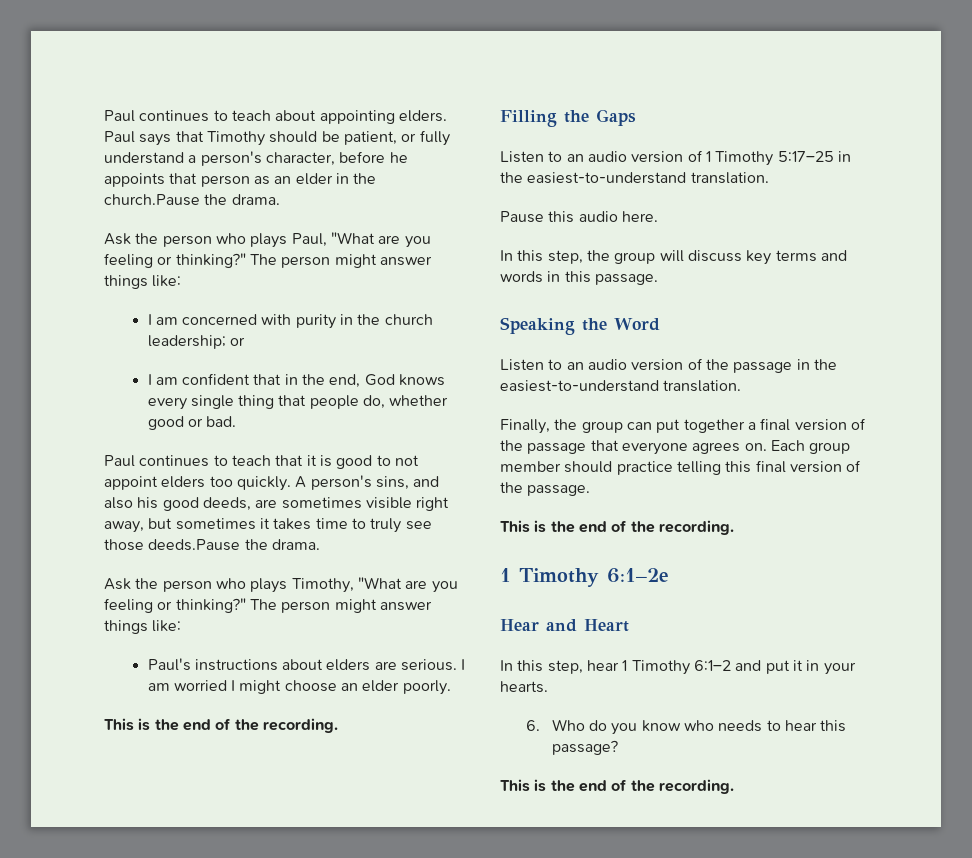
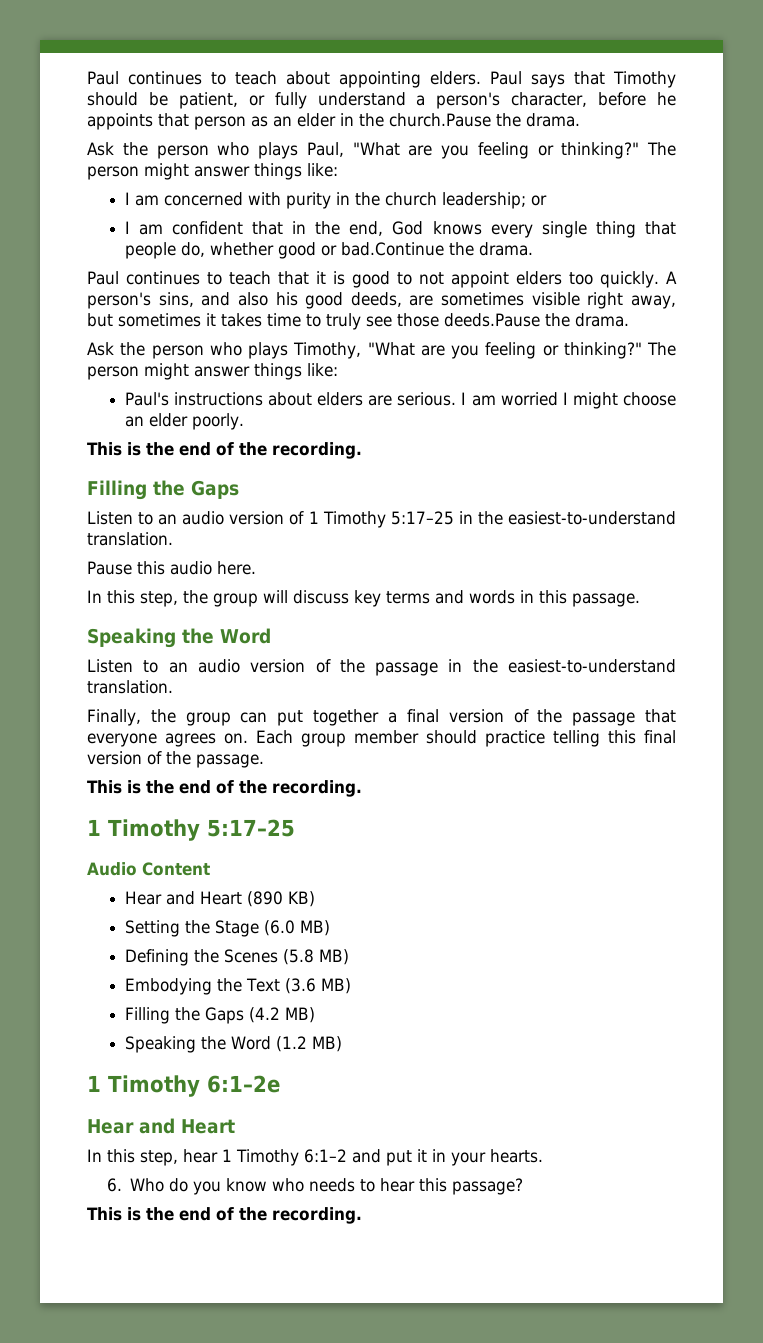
[206,416,237,427] bad. -> [340,242,533,256] bad.Continue the drama.
(734, 527) none -> [87,819,295,841] [87,862,210,876] [124,891,315,907] [124,920,330,937] [124,949,349,966] [124,978,351,995] [124,1007,315,1024] [124,1036,342,1053] // 1 Timothy 5:17–25 // Audio Content // Hear and Heart (890 KB) // Setting the Stage (6.0 MB) // Defining the Scenes (5.8 MB) // Embodying the Text (3.6 MB) // Filling the Gaps (4.2 MB) // Speaking the Word (1.2 MB)

